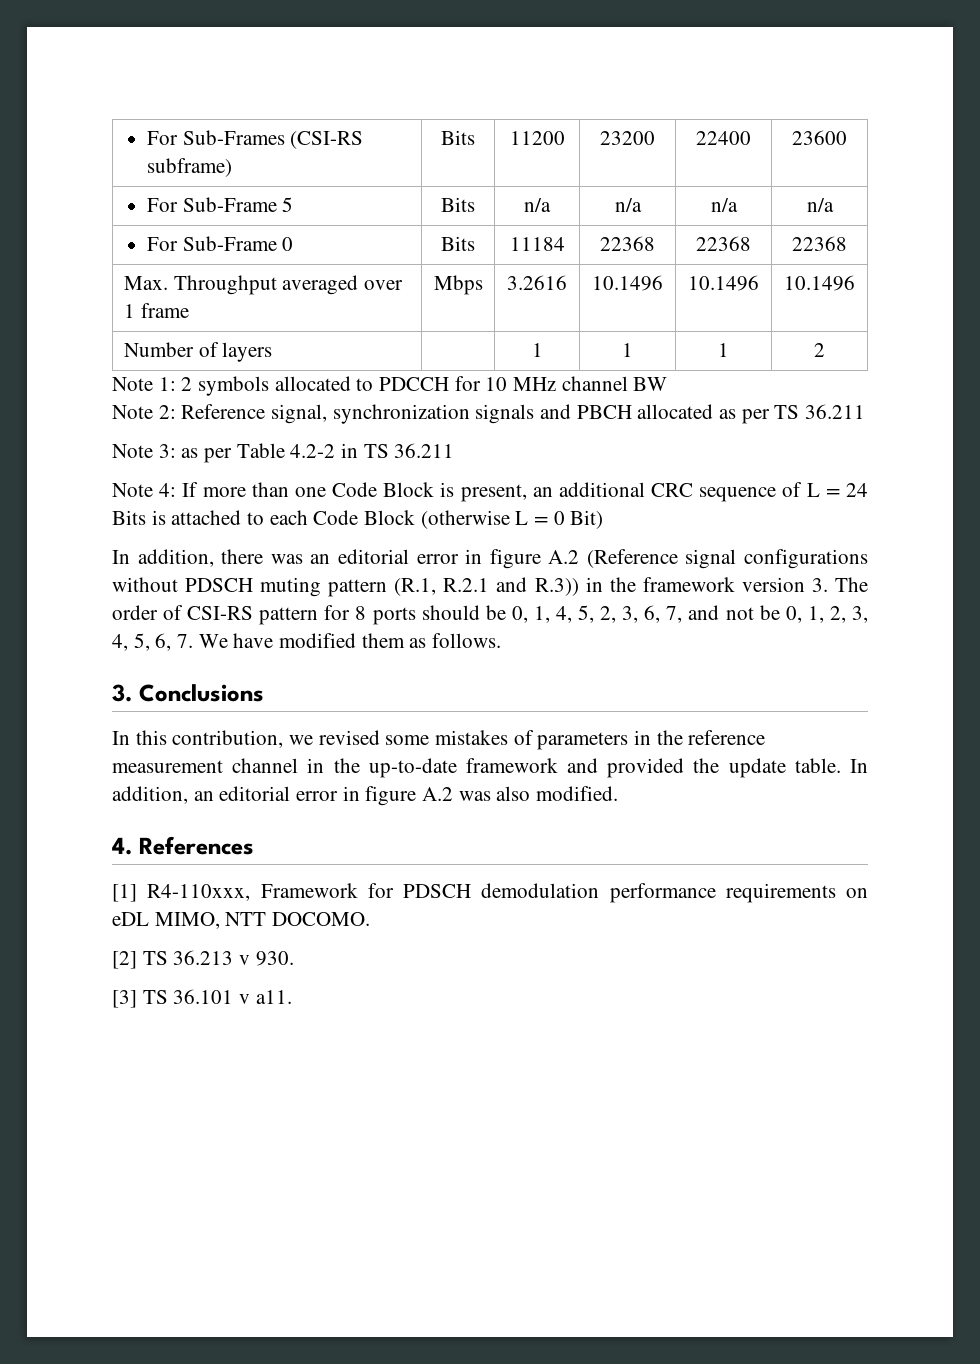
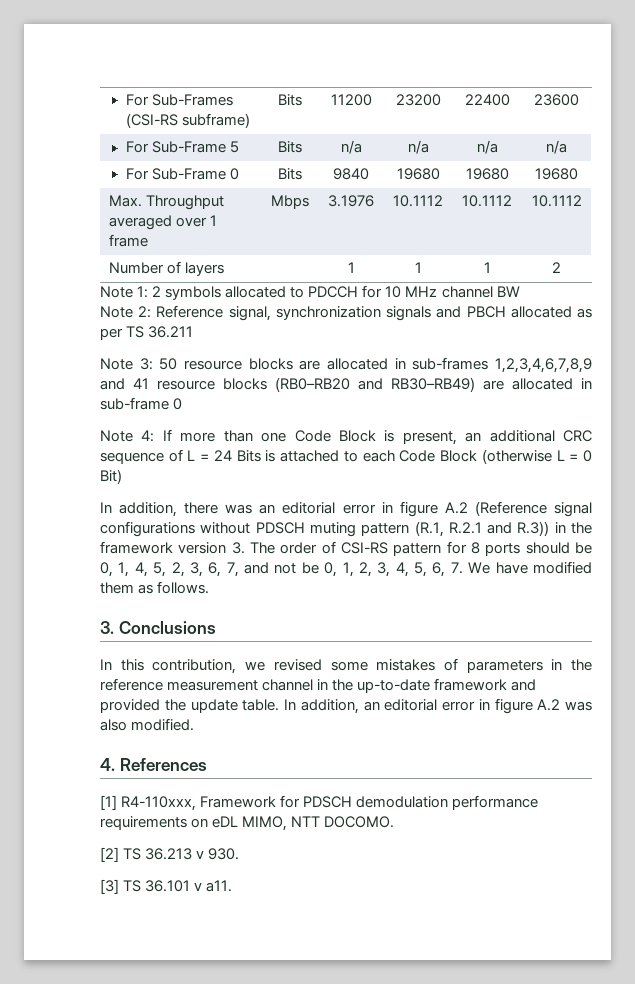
[509,237,565,251] [600,236,655,251] [696,236,751,251] [792,236,847,251] 11184 | 22368 | 22368 | 22368 -> [333,168,369,180] [396,168,440,180] [465,168,509,180] [535,168,578,180] 9840 | 19680 | 19680 | 19680
[507,275,567,290] [592,275,663,291] [688,275,759,291] [784,275,855,291] 3.2616 | 10.1496 | 10.1496 | 10.1496 -> [328,195,374,207] [393,195,443,207] [462,195,512,207] [531,195,582,207] 3.1976 | 10.1112 | 10.1112 | 10.1112
[181,443,455,463] as per Table 4.2-2 in TS 36.211 -> [159,357,592,373] [100,377,592,392] [100,397,183,410] 50 resource blocks are allocated in sub-frames 1,2,3,4,6,7,8,9 and 41 resource blocks (RB0–RB20 and RB30–RB49) are allocated in sub-frame 0

